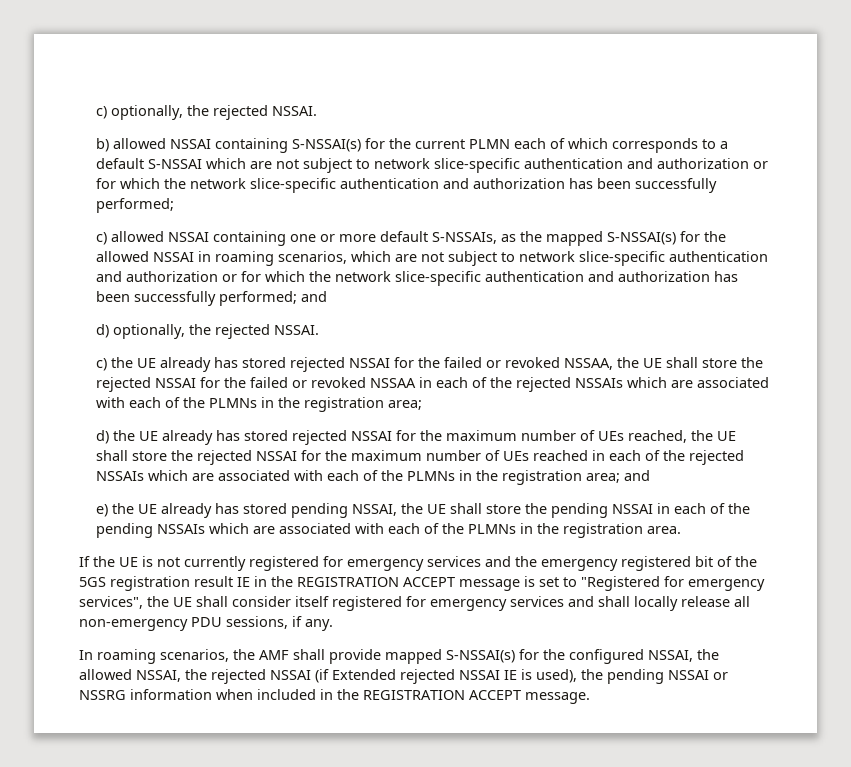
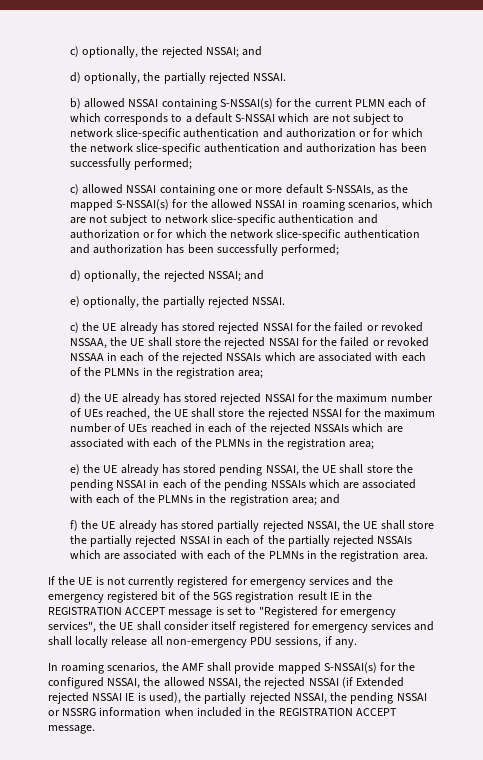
(269, 112) none -> [205,46,263,58] [69,72,250,84] NSSAI; and // d) optionally, the partially rejected
[301,291,328,302] and -> (340, 250) none
(271, 331) none -> [207,270,265,282] [69,296,249,308] NSSAI; and // e) optionally, the partially rejected
[624,470,651,481] and -> (375, 445) none
(644, 530) none -> [291,494,341,506] [69,520,434,532] [69,535,413,547] [69,550,400,562] area; and // f) the UE already has stored partially rejected NSSAI, the UE shall store the partially rejected NSSAI in each of the partially rejected NSSAIs which are associated with each of the PLMNs in the registration
(603, 674) none -> [204,692,348,704] partially rejected NSSAI, the

